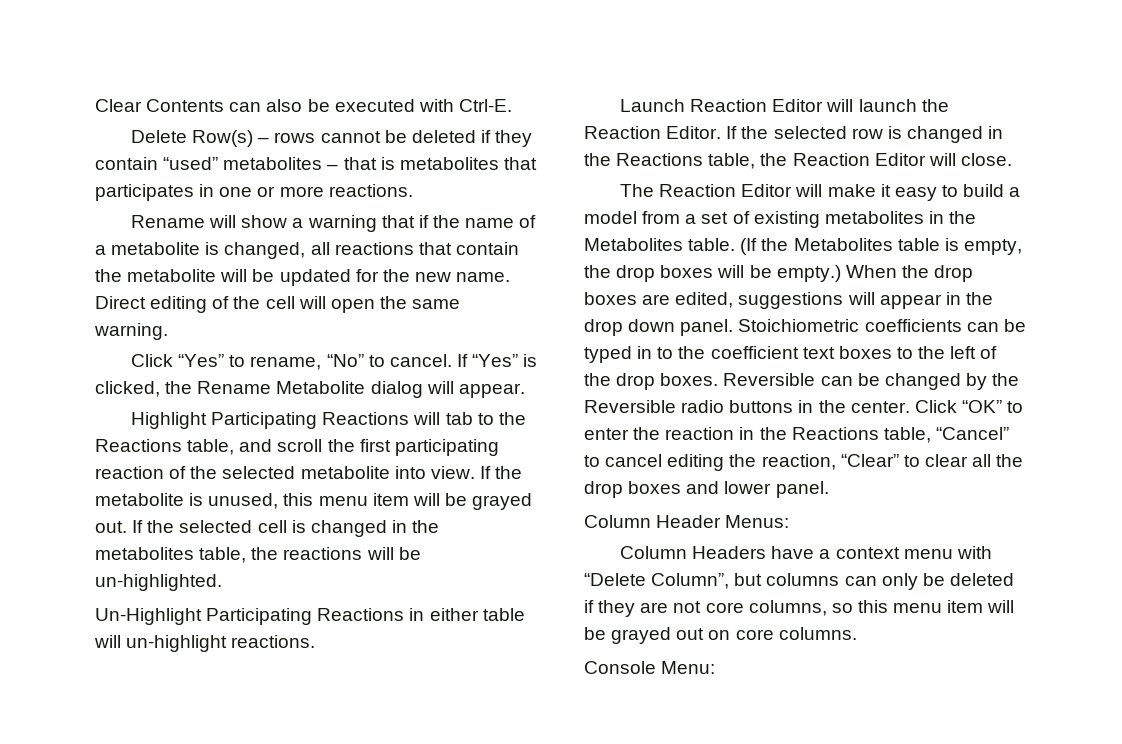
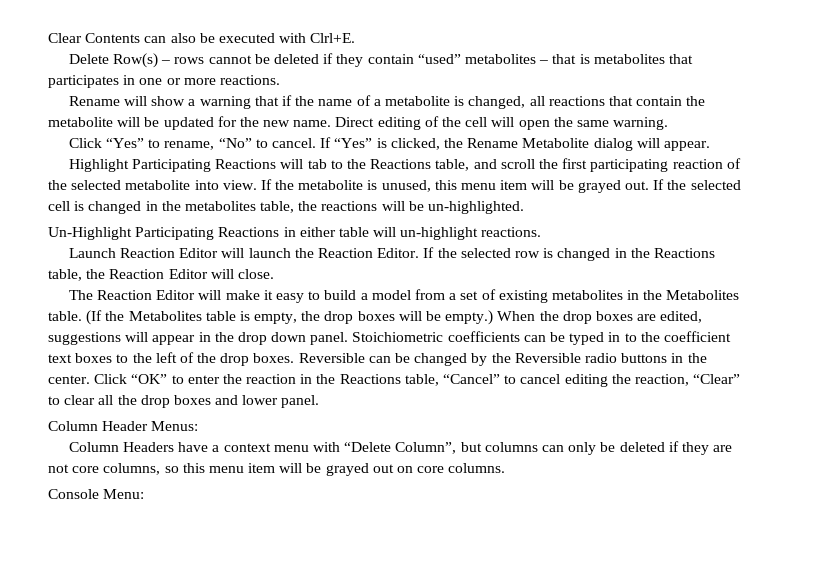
[458,99,512,112] Ctrl-E. -> [310,33,356,43] Clrl+E.

